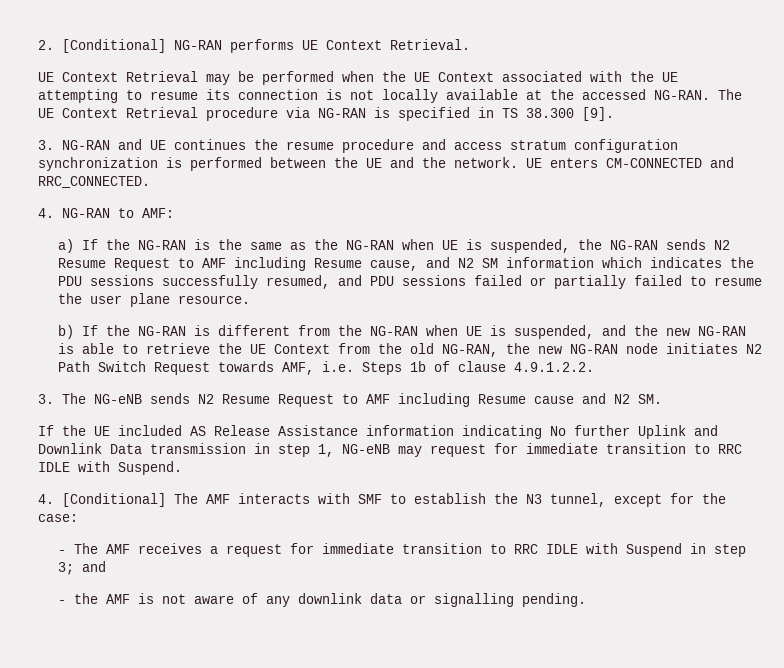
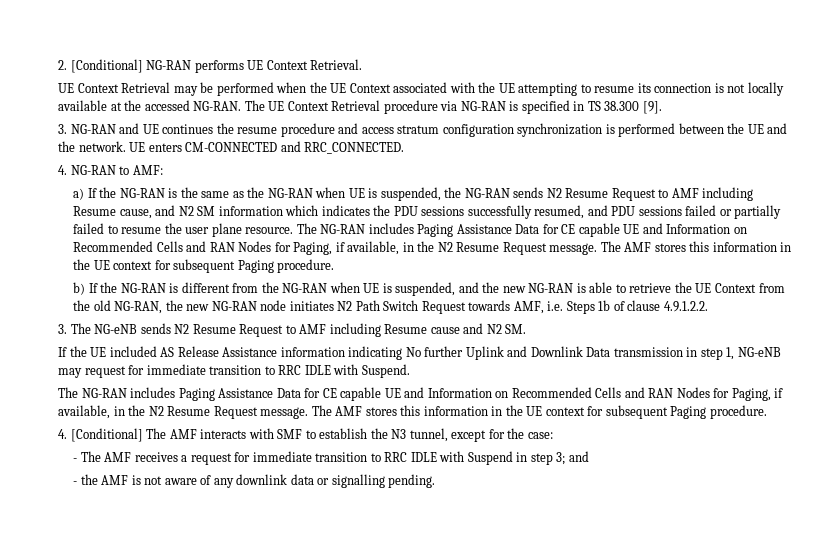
(250, 299) none -> [296,223,747,237] [73,241,792,255] [73,259,335,273] The NG-RAN includes Paging Assistance Data for CE capable UE and Information on Recommended Cells and RAN Nodes for Paging, if available, in the N2 Resume Request message. The AMF stores this information in the UE context for subsequent Paging procedure.
(183, 468) none -> [58,387,784,401] [58,405,767,419] // The NG-RAN includes Paging Assistance Data for CE capable UE and Information on Recommended Cells and RAN Nodes for Paging, if available, in the N2 Resume Request message. The AMF stores this information in the UE context for subsequent Paging procedure.

